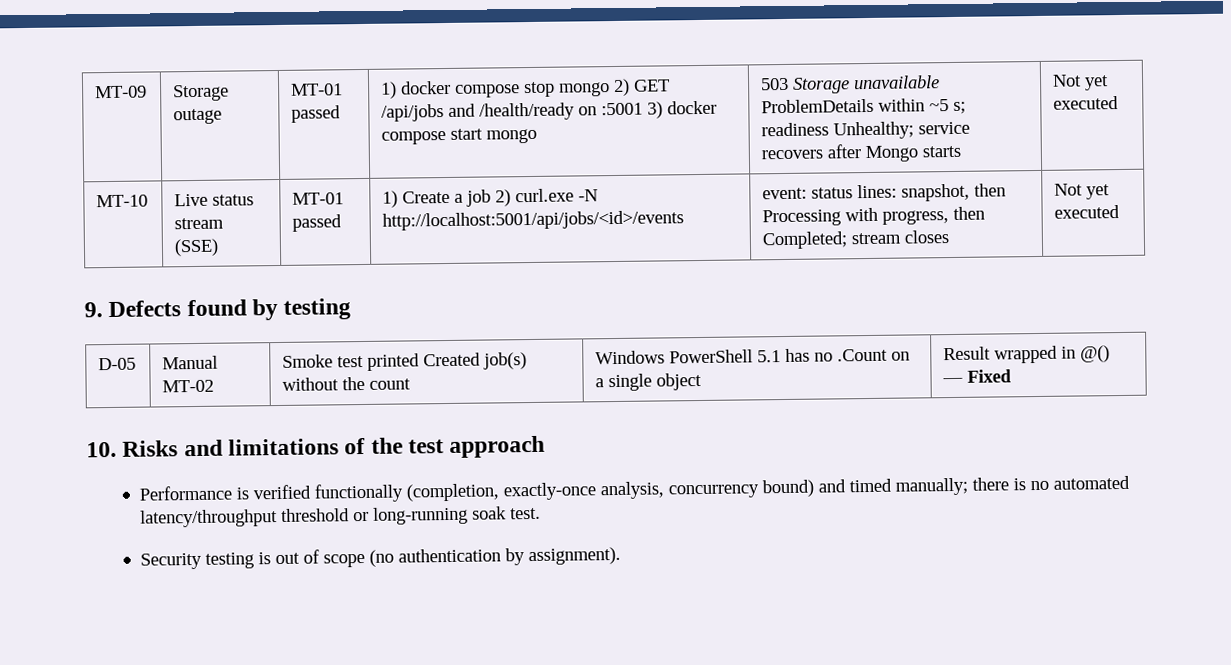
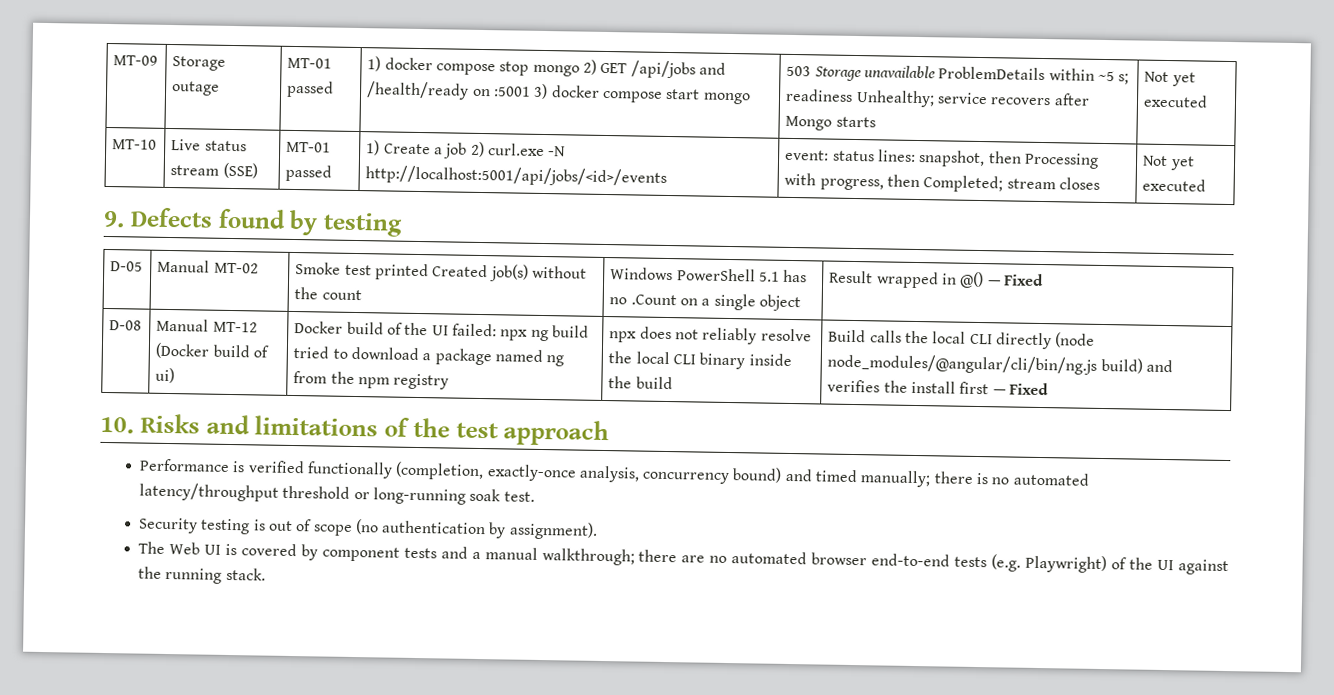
(1013, 376) none -> [109,320,143,331] [156,318,258,333] [155,342,270,359] [155,367,176,384] [294,321,590,342] [293,346,565,367] [293,371,450,390] [609,326,812,345] [608,351,792,370] [608,376,673,390] [828,329,1096,350] [827,353,1174,375] [827,379,1050,396] // D-08 | Manual MT-12 (Docker build of ui) | Docker build of the UI failed: npx ng build tried to download a package named ng from the npm registry | npx does not reliably resolve the local CLI binary inside the build | Build calls the local CLI directly (node node_modules/@angular/cli/bin/ng.js build) and verifies the install first — Fixed
(621, 556) none -> [137,541,1229,576] [137,566,266,584] // The Web UI is covered by component tests and a manual walkthrough; there are no automated browser end-to-end tests (e.g. Playwright) of the UI against the running stack.

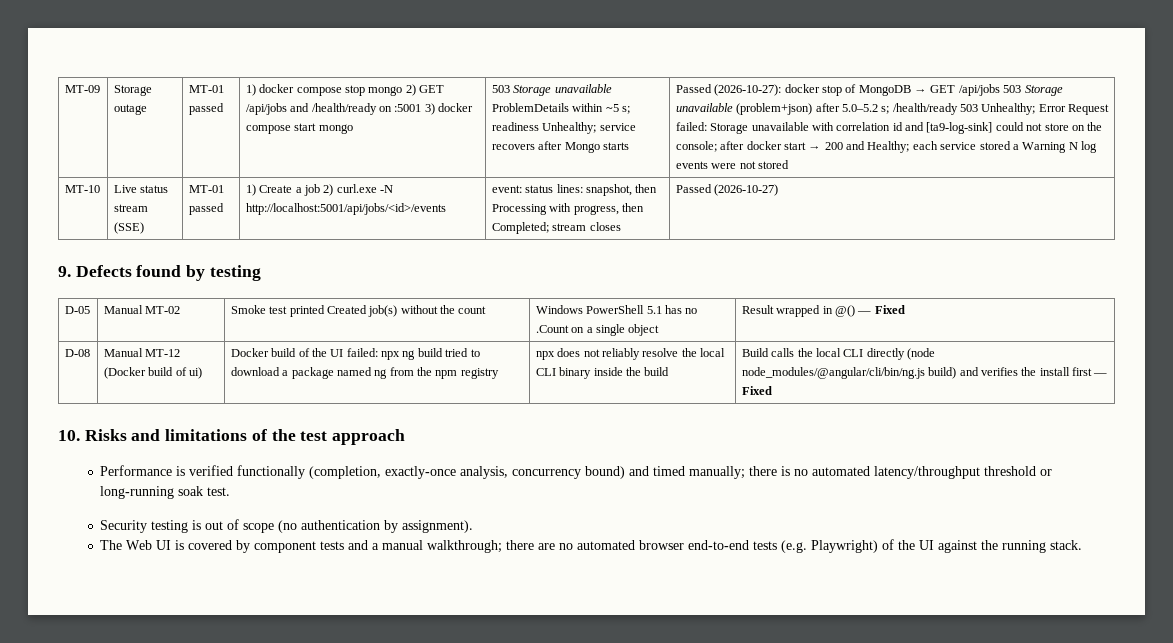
[1144,71,1196,87] [1143,94,1209,108] Not yet executed -> [675,84,1063,96] [675,103,1110,115] [675,122,1103,134] [675,141,1098,153] [675,160,789,169] Passed (2026-10-27): docker stop of MongoDB → GET /api/jobs 503 Storage unavailable (problem+json) after 5.0–5.2 s; /health/ready 503 Unhealthy; Error Request failed: Storage unavailable with correlation id and [ta9-log-sink] could not store on the console; after docker start → 200 and Healthy; each service stored a Warning N log events were not stored
[1142,155,1195,171] [1142,178,1207,192] Not yet executed -> [675,184,779,196] Passed (2026-10-27)

